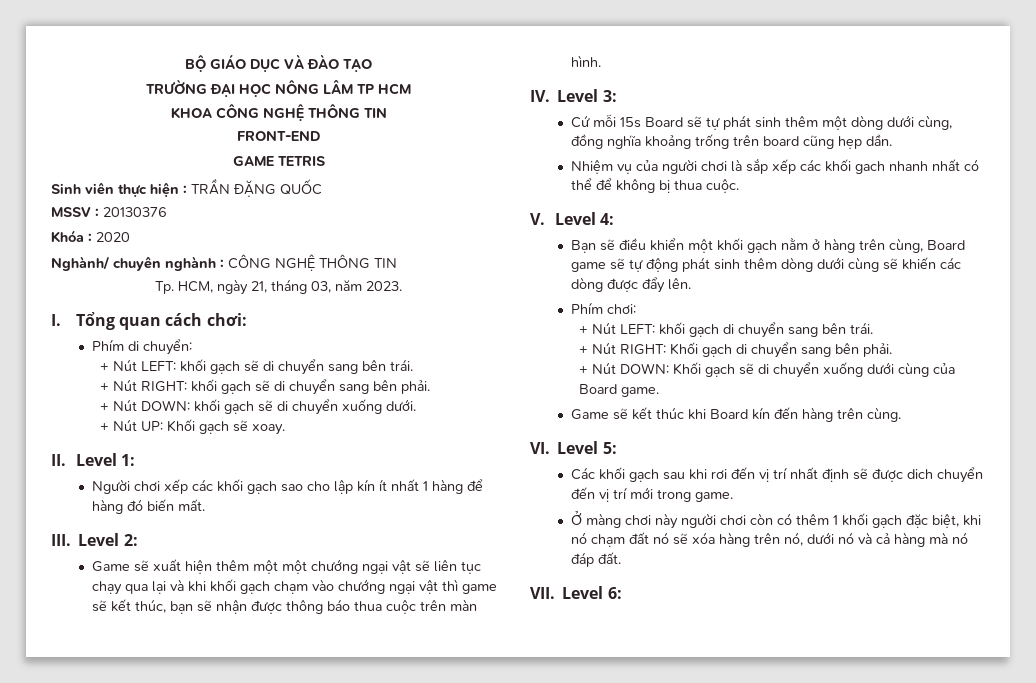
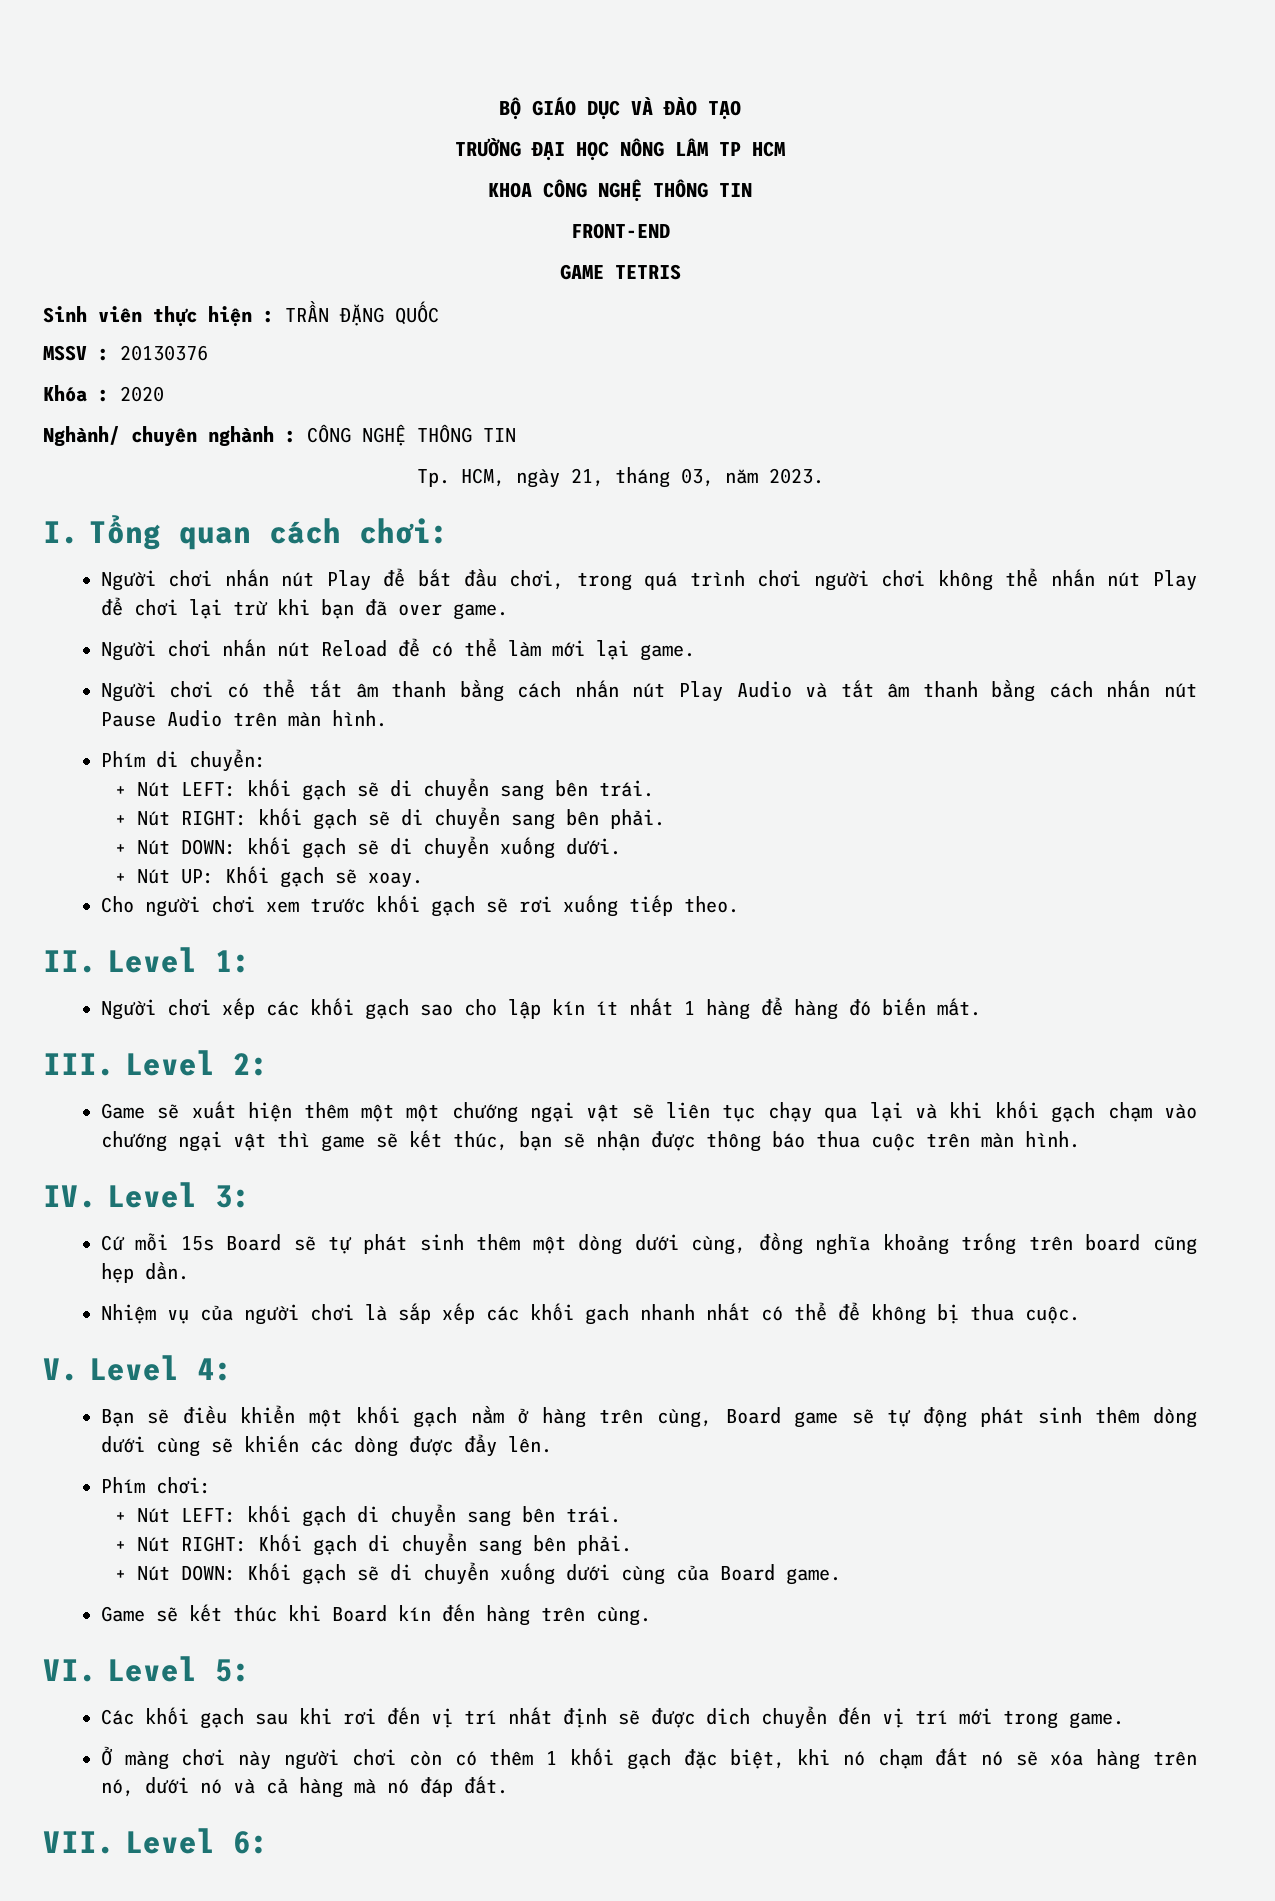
(247, 319) none -> [100,568,1197,591] [100,597,508,620] [100,638,695,661] [100,679,1198,702] [100,710,387,727] // Người chơi nhấn nút Play để bắt đầu chơi, trong quá trình chơi người chơi không thể nhấn nút Play để chơi lại trừ khi bạn đã over game. // Người chơi nhấn nút Reload để có thể làm mới lại game. // Người chơi có thể tắt âm thanh bằng cách nhấn nút Play Audio và tắt âm thanh bằng cách nhấn nút Pause Audio trên màn hình.
(286, 429) none -> [100,895,739,917] // Cho người chơi xem trước khối gạch sẽ rơi xuống tiếp theo.

